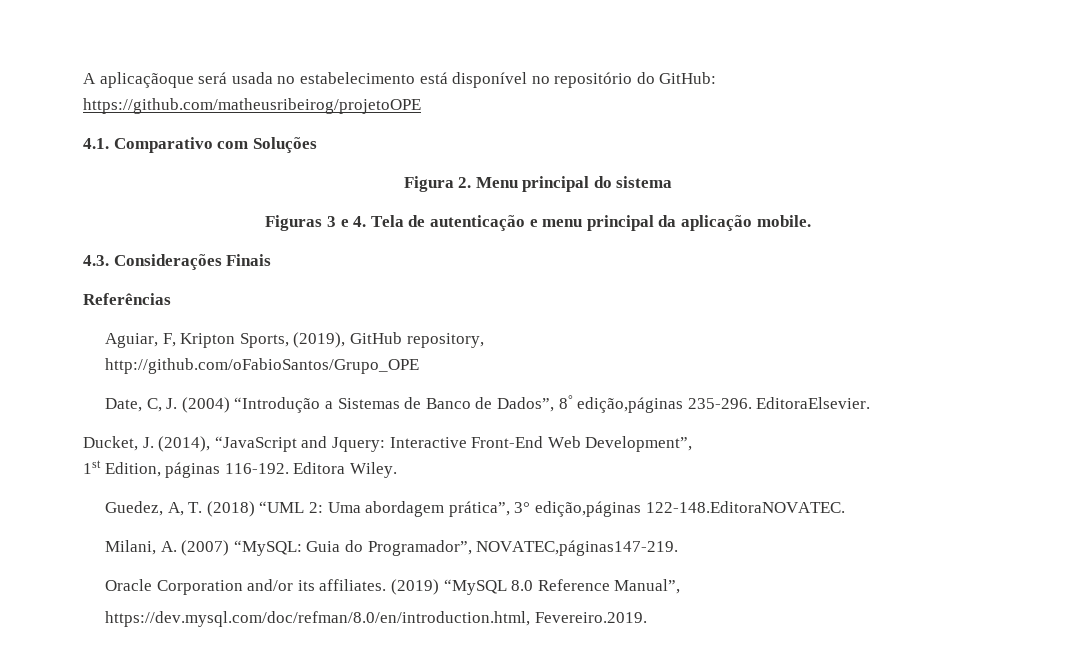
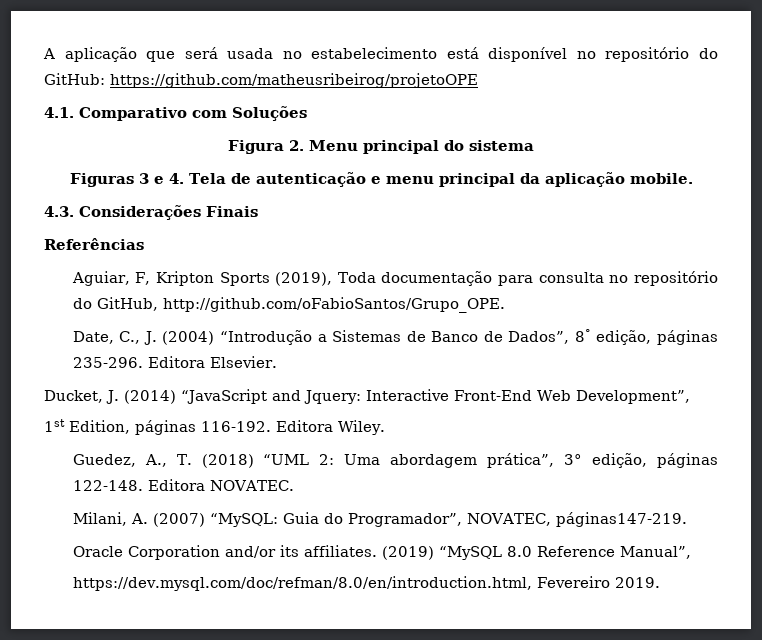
[99,72,194,88] aplicaçãoque -> [64,47,176,62] aplicação que
[239,332,484,348] [105,358,420,374] Sports, (2019), GitHub repository, // http://github.com/oFabioSantos/Grupo_OPE -> [219,271,718,286] [72,297,505,313] Sports (2019), Toda documentação para consulta no repositório do GitHub, http://github.com/oFabioSantos/Grupo_OPE.
[146,398,162,412] C, -> [119,331,141,344] C.,
[577,397,871,413] edição,páginas 235-296. EditoraElsevier. -> [596,330,719,345] [72,356,277,368] edição, páginas 235-296. Editora Elsevier.
[158,436,211,452] (2014), -> [123,390,176,404] (2014)
[167,502,184,516] A, -> [144,454,167,467] A.,
[534,501,845,517] edição,páginas 122-148.EditoraNOVATEC. -> [592,453,718,468] [72,479,294,491] edição, páginas 122-148. Editora NOVATEC.
[476,540,679,556] NOVATEC,páginas147-219. -> [466,512,687,527] NOVATEC, páginas147-219.
[534,612,647,623] Fevereiro.2019. -> [536,576,660,588] Fevereiro 2019.

